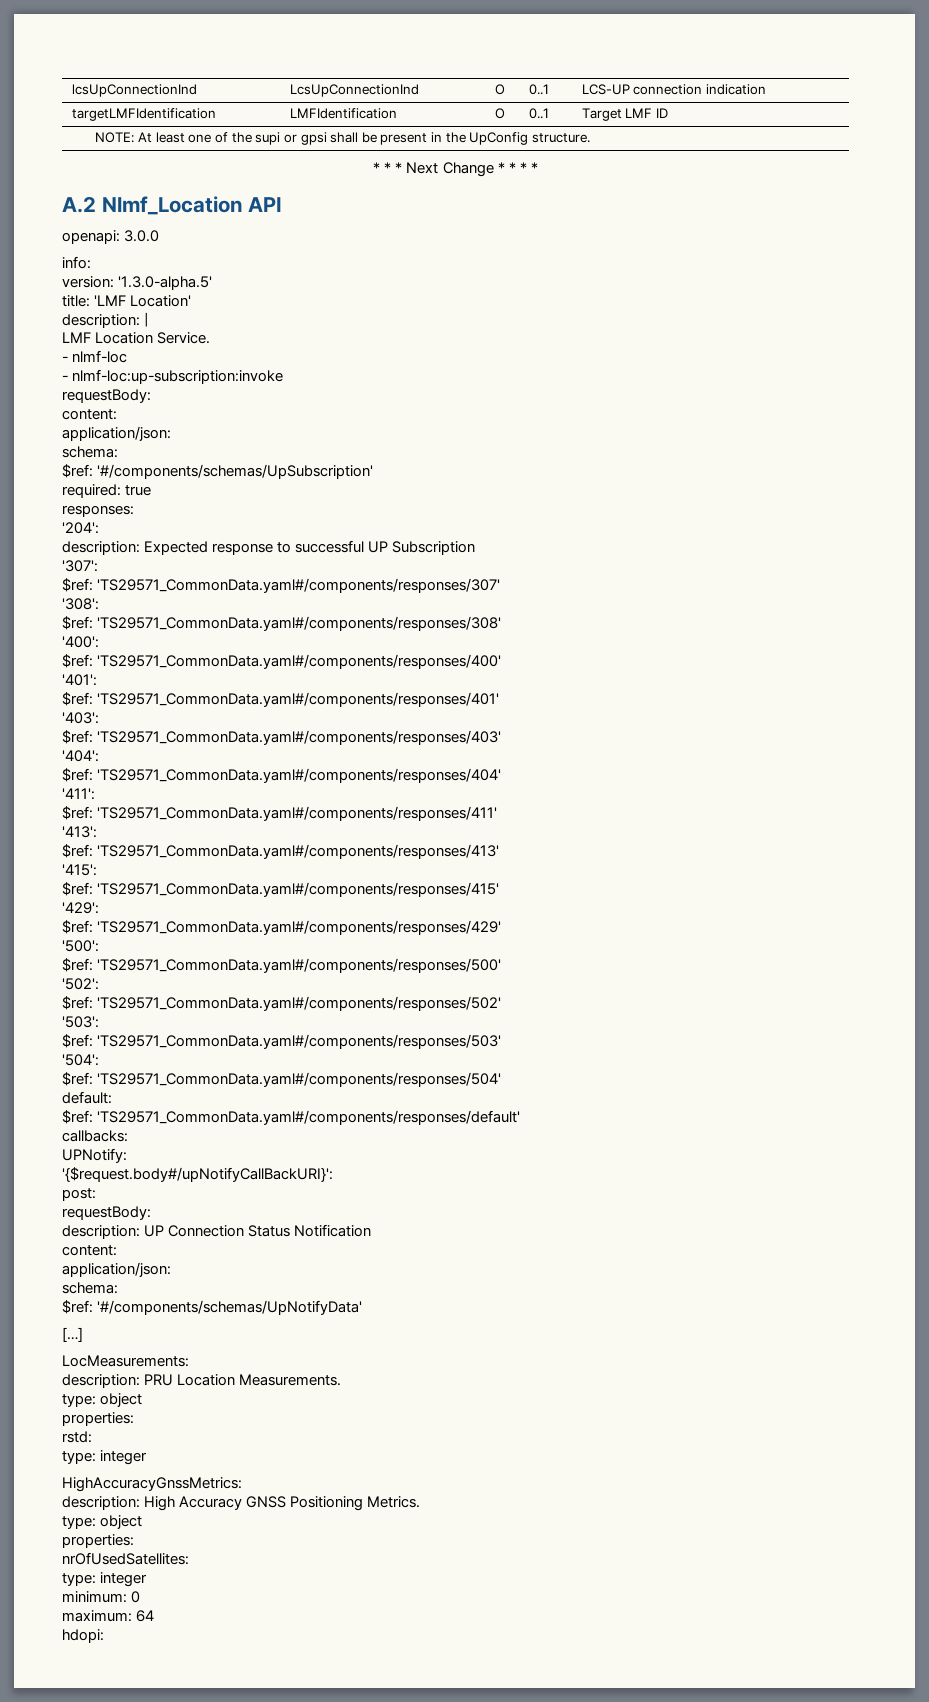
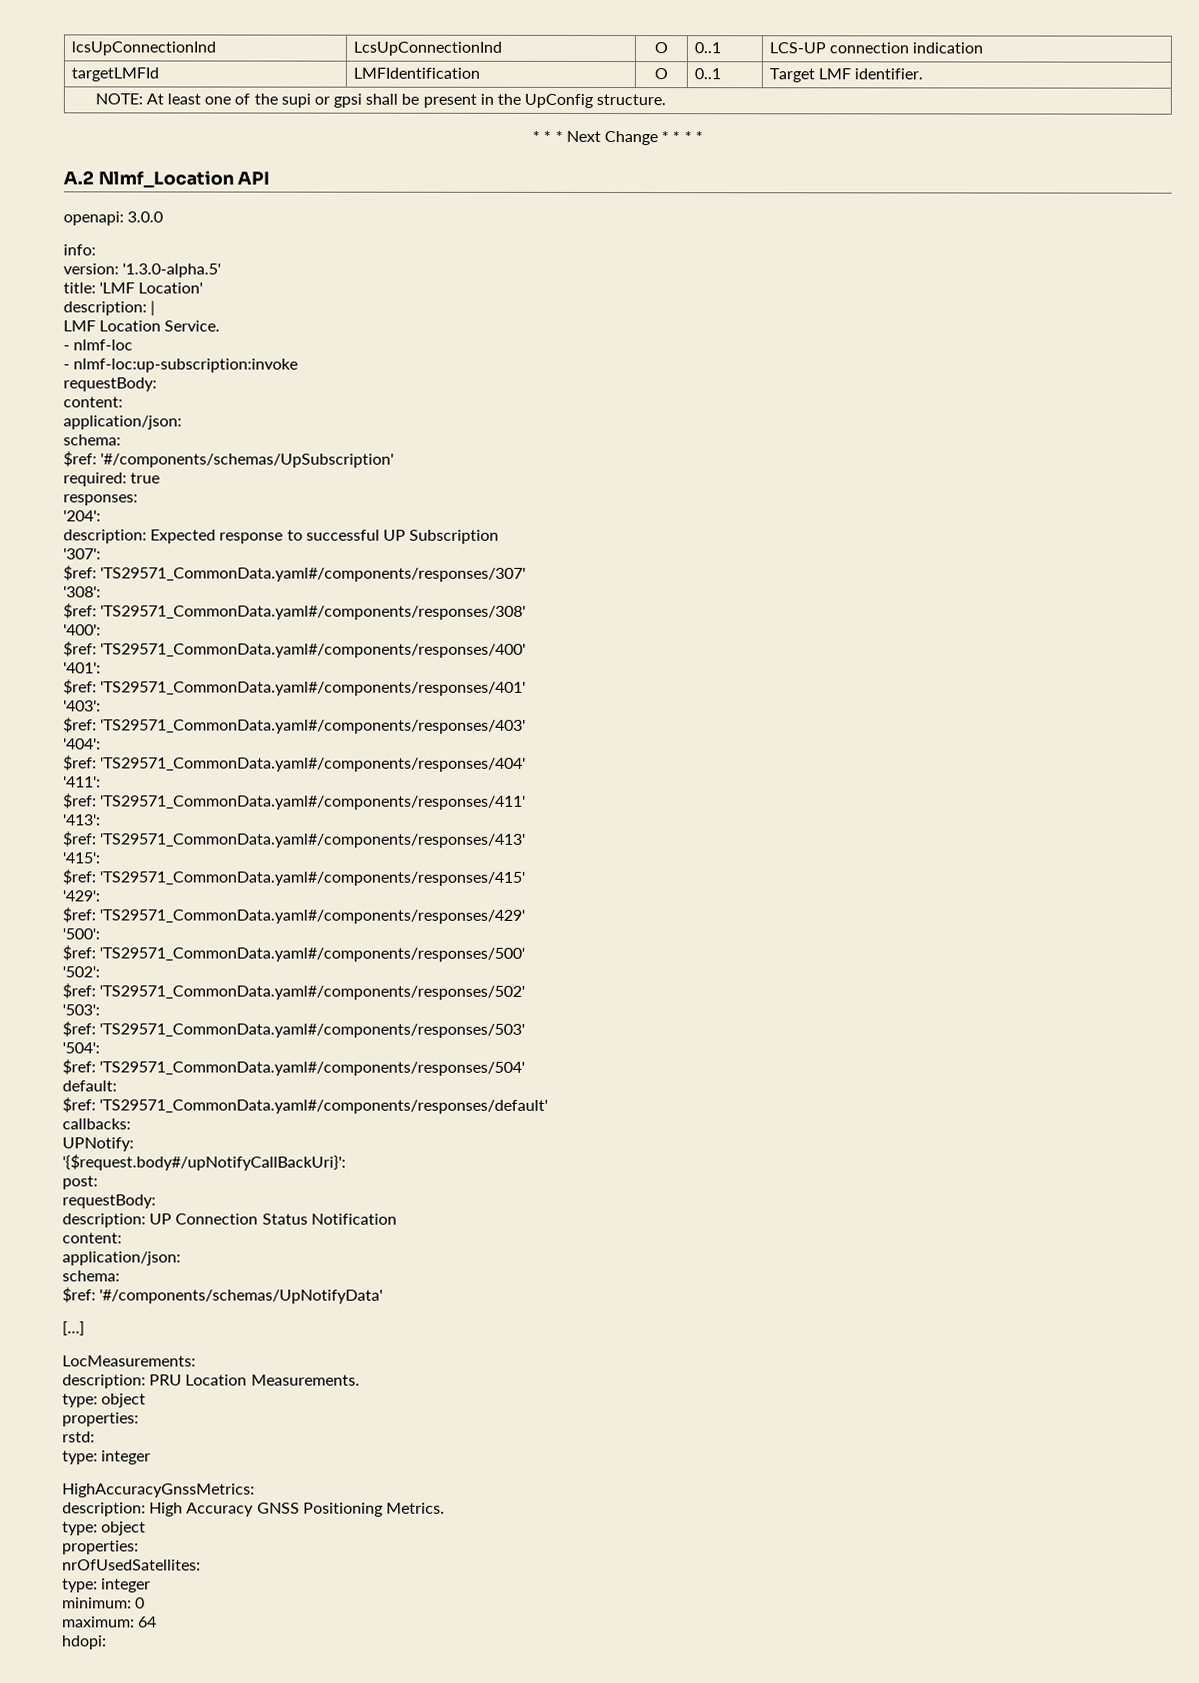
[71,108,216,121] targetLMFIdentification -> [70,67,159,82] targetLMFId
[655,108,668,118] ID -> [853,68,923,80] identifier.
[62,1167,333,1182] '{$request.body#/upNotifyCallBackURI}': -> [62,1154,346,1171] '{$request.body#/upNotifyCallBackUri}':

